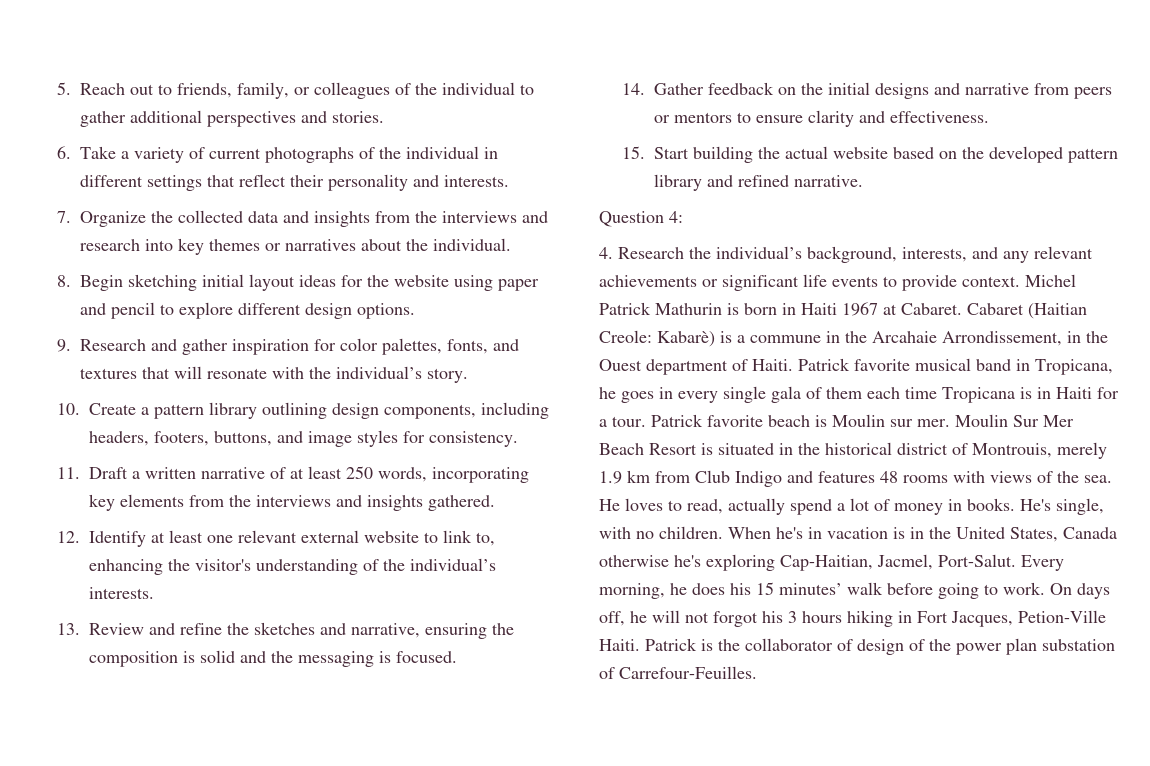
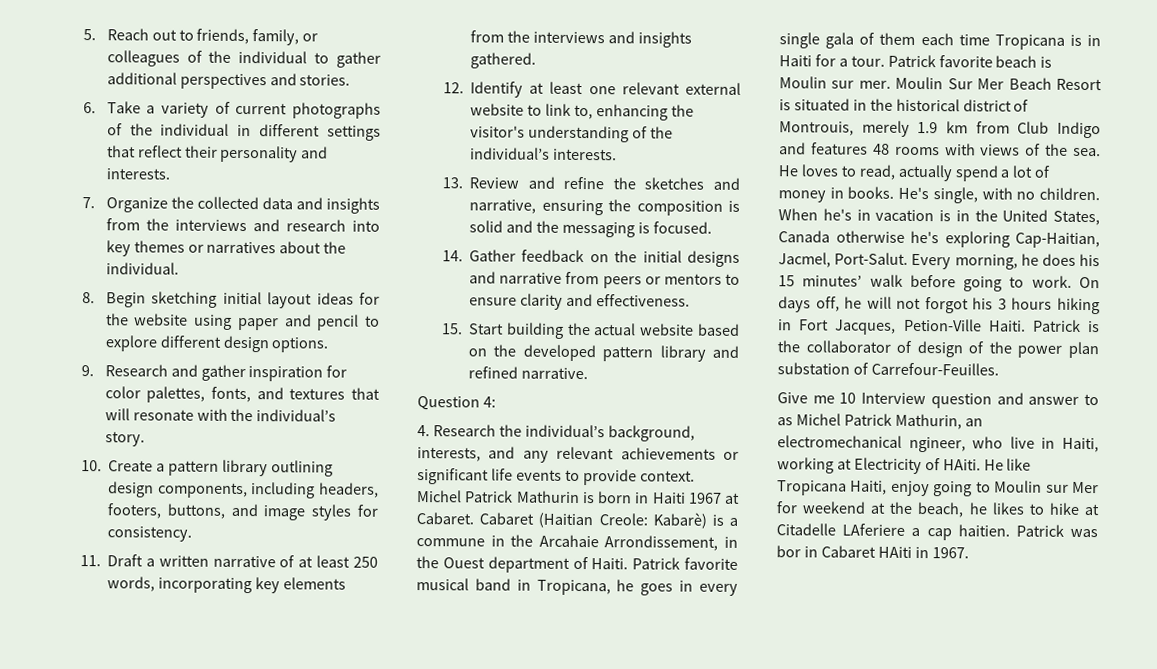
(757, 672) none -> [777,392,1099,409] [777,413,983,430] [777,435,1099,453] [777,457,1032,475] [777,480,1099,497] [776,501,1100,518] [776,523,1098,541] [776,545,969,559] // Give me 10 Interview question and answer to as Michel Patrick Mathurin, an electromechanical ngineer, who live in Haiti, working at Electricity of HAiti. He like Tropicana Haiti, enjoy going to Moulin sur Mer for weekend at the beach, he likes to hike at Citadelle LAferiere a cap haitien. Patrick was bor in Cabaret HAiti in 1967.

